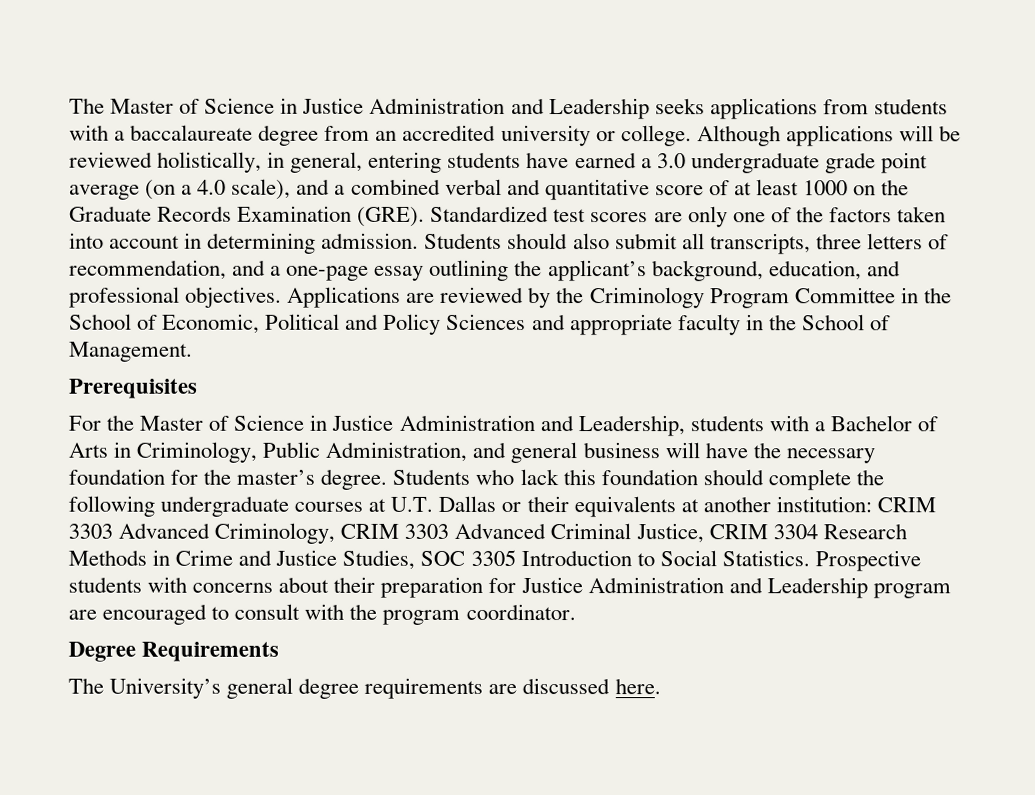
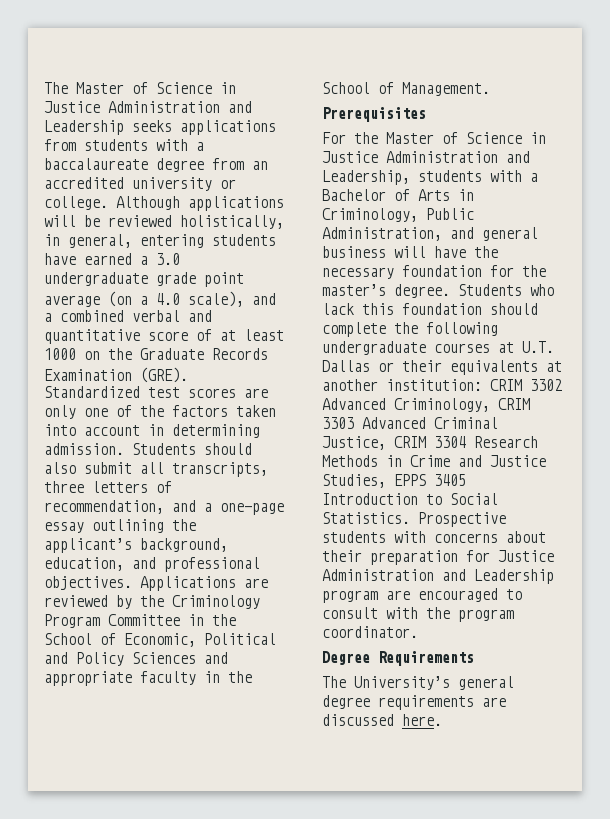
[68,523,113,539] 3303 -> [530,379,562,391] 3302
[420,549,516,566] SOC 3305 -> [394,474,466,486] EPPS 3405

